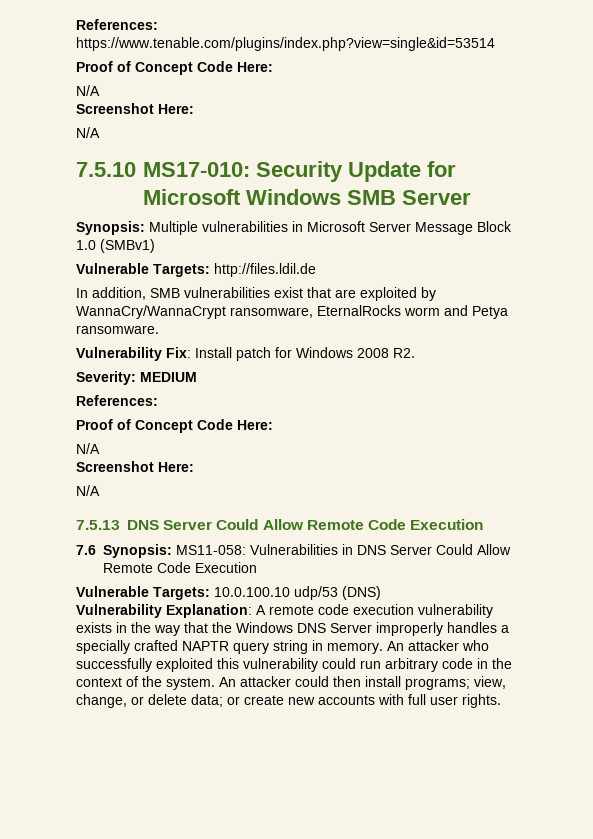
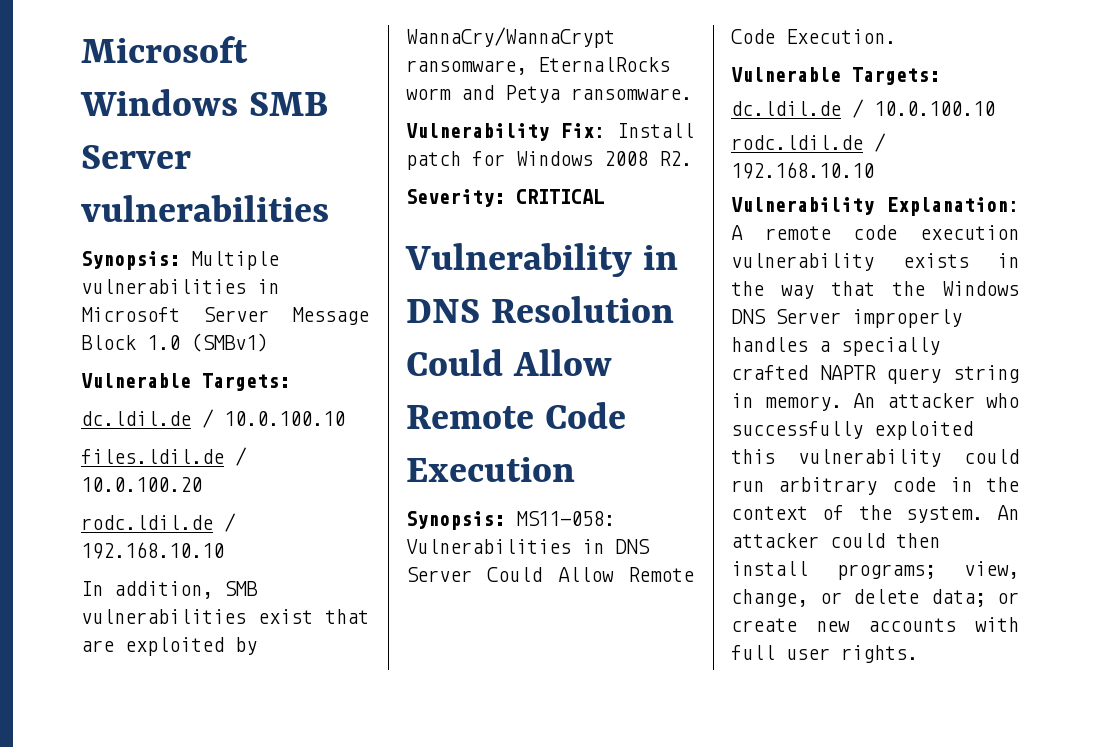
[76,19,158,30] [76,37,495,51] [76,61,273,75] [76,85,100,96] [76,103,194,114] [76,127,100,138] [76,161,456,182] References: https://www.tenable.com/plugins/index.php?view=single&id=53514 // Proof of Concept Code Here: // N/A // Screenshot Here: // N/A // 7.5.10 MS17-010: Security Update for -> (81, 49) none
(471, 197) none -> [81,195,329,222] vulnerabilities
[214,263,316,277] http://files.ldil.de -> [81,409,345,428] [81,447,247,466] [81,477,202,492] [81,513,236,532] [81,542,224,559] // dc.ldil.de / 10.0.100.10 // files.ldil.de / 10.0.100.20 // rodc.ldil.de / 192.168.10.10
[140,372,197,382] [76,395,158,406] [76,419,273,433] [76,443,100,454] [76,461,194,472] [76,485,100,496] [76,519,484,530] [76,545,96,555] MEDIUM // References: // Proof of Concept Code Here: // N/A // Screenshot Here: // N/A // 7.5.13 DNS Server Could Allow Remote Code Execution // 7.6 -> [516,189,604,204] [405,243,679,277] [406,296,675,323] [406,349,613,376] [406,402,627,429] [406,457,575,482] CRITICAL // Vulnerability in DNS Resolution Could Allow Remote Code Execution //
[195,562,257,573] [76,586,381,600] Execution // Vulnerable Targets: 10.0.100.10 udp/53 (DNS) -> [786,29,896,44] [731,67,940,85] [731,99,995,118] [731,133,886,152] [731,162,874,179] Execution. // Vulnerable Targets: // dc.ldil.de / 10.0.100.10 // rodc.ldil.de / 192.168.10.10

